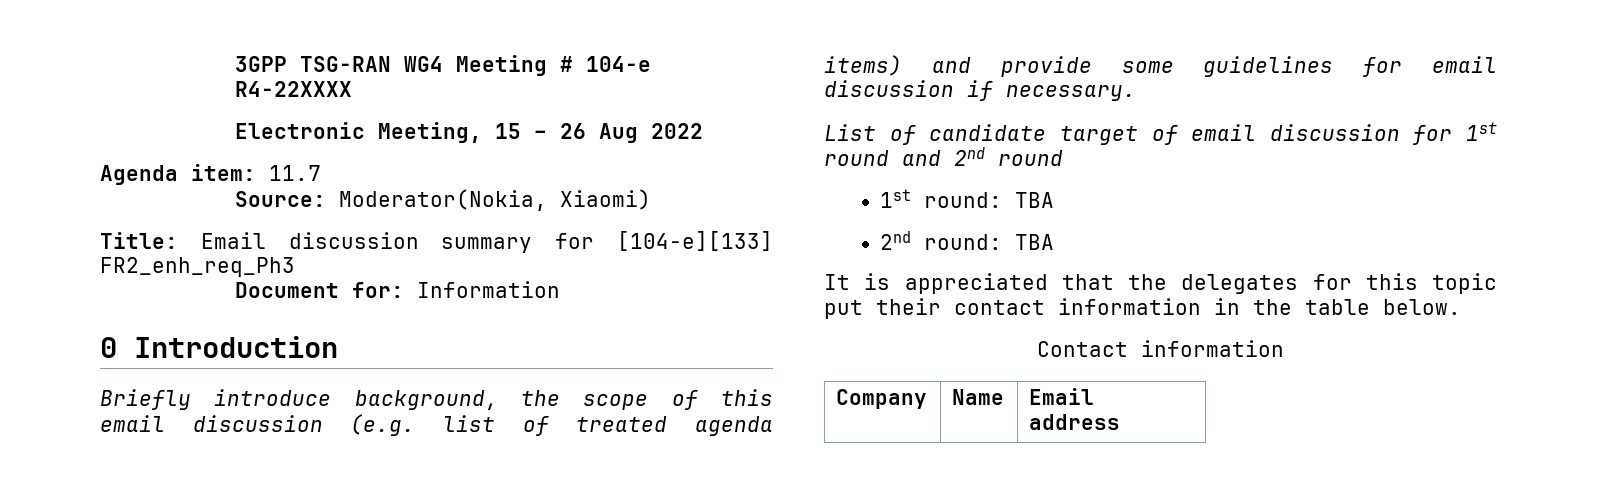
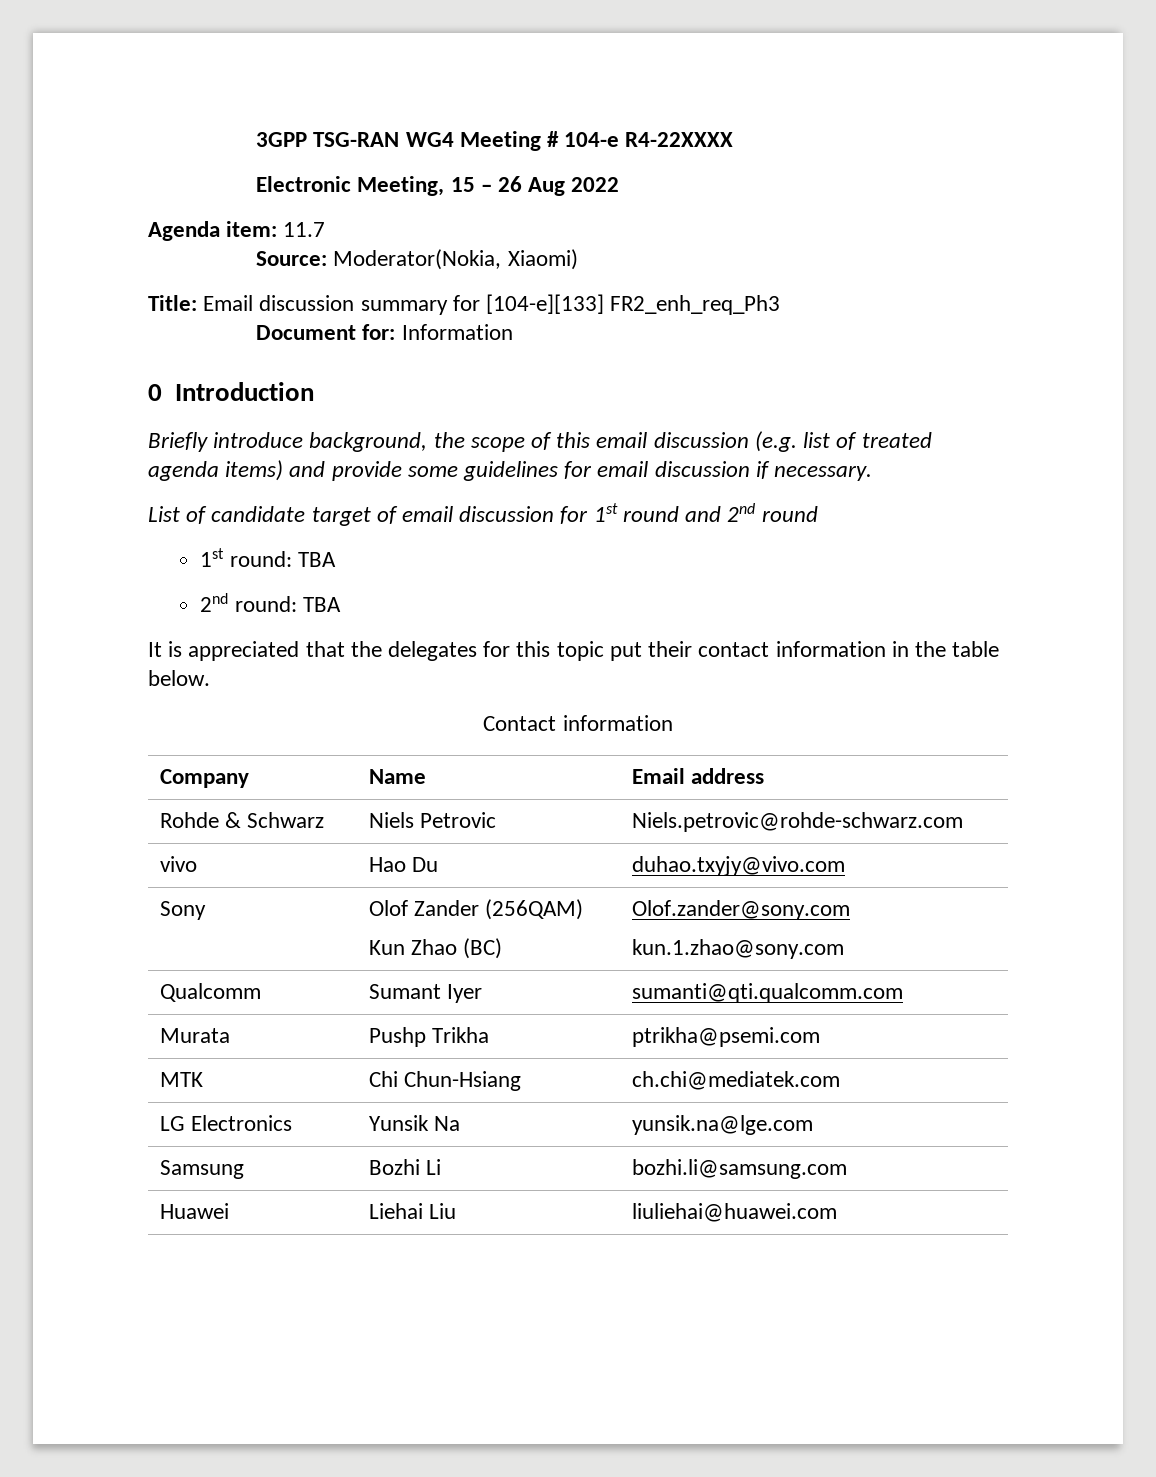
(1121, 422) none -> [159,812,325,828] [368,812,497,828] [631,812,963,832] [159,856,197,872] [368,857,439,872] [631,856,845,876] [159,901,206,920] [368,899,584,920] [368,938,503,959] [631,900,850,920] [631,939,844,959] [159,983,261,1002] [368,984,483,1003] [631,983,903,1003] [159,1028,230,1043] [368,1027,490,1047] [631,1027,820,1047] [159,1072,203,1087] [368,1071,522,1091] [631,1071,840,1090] [159,1115,293,1131] [368,1115,461,1131] [631,1115,813,1135] [159,1160,244,1179] [368,1159,442,1175] [631,1159,847,1179] [159,1203,229,1219] [368,1203,457,1219] [631,1203,837,1222] // Rohde & Schwarz | Niels Petrovic | Niels.petrovic@rohde-schwarz.com // vivo | Hao Du | duhao.txyjy@vivo.com // Sony | Olof Zander (256QAM) // Kun Zhao (BC) | Olof.zander@sony.com // kun.1.zhao@sony.com // Qualcomm | Sumant Iyer | sumanti@qti.qualcomm.com // Murata | Pushp Trikha | ptrikha@psemi.com // MTK | Chi Chun-Hsiang | ch.chi@mediatek.com // LG Electronics | Yunsik Na | yunsik.na@lge.com // Samsung | Bozhi Li | bozhi.li@samsung.com // Huawei | Liehai Liu | liuliehai@huawei.com

